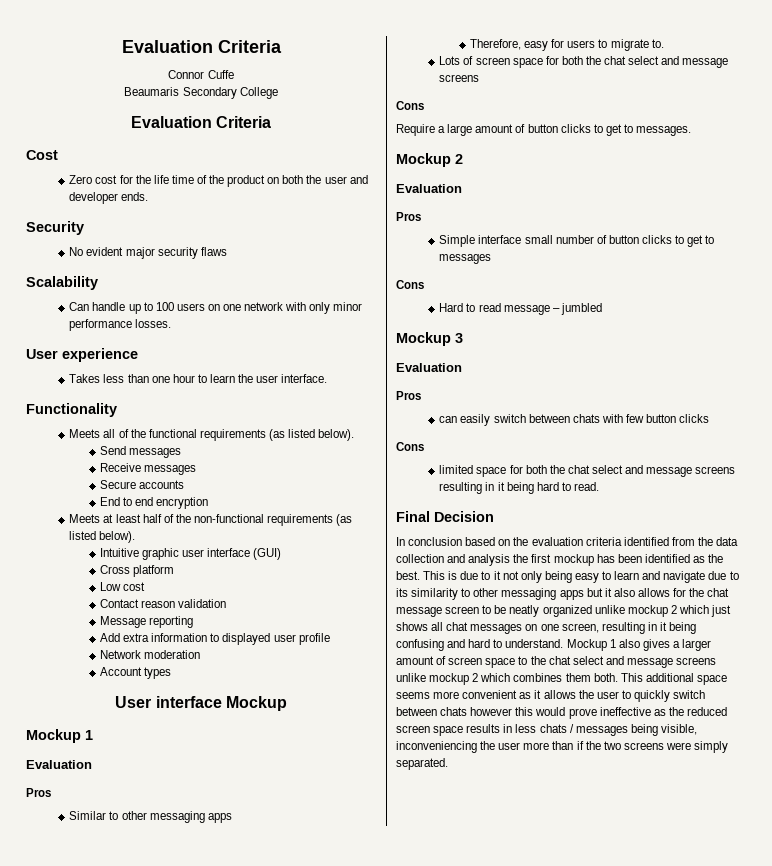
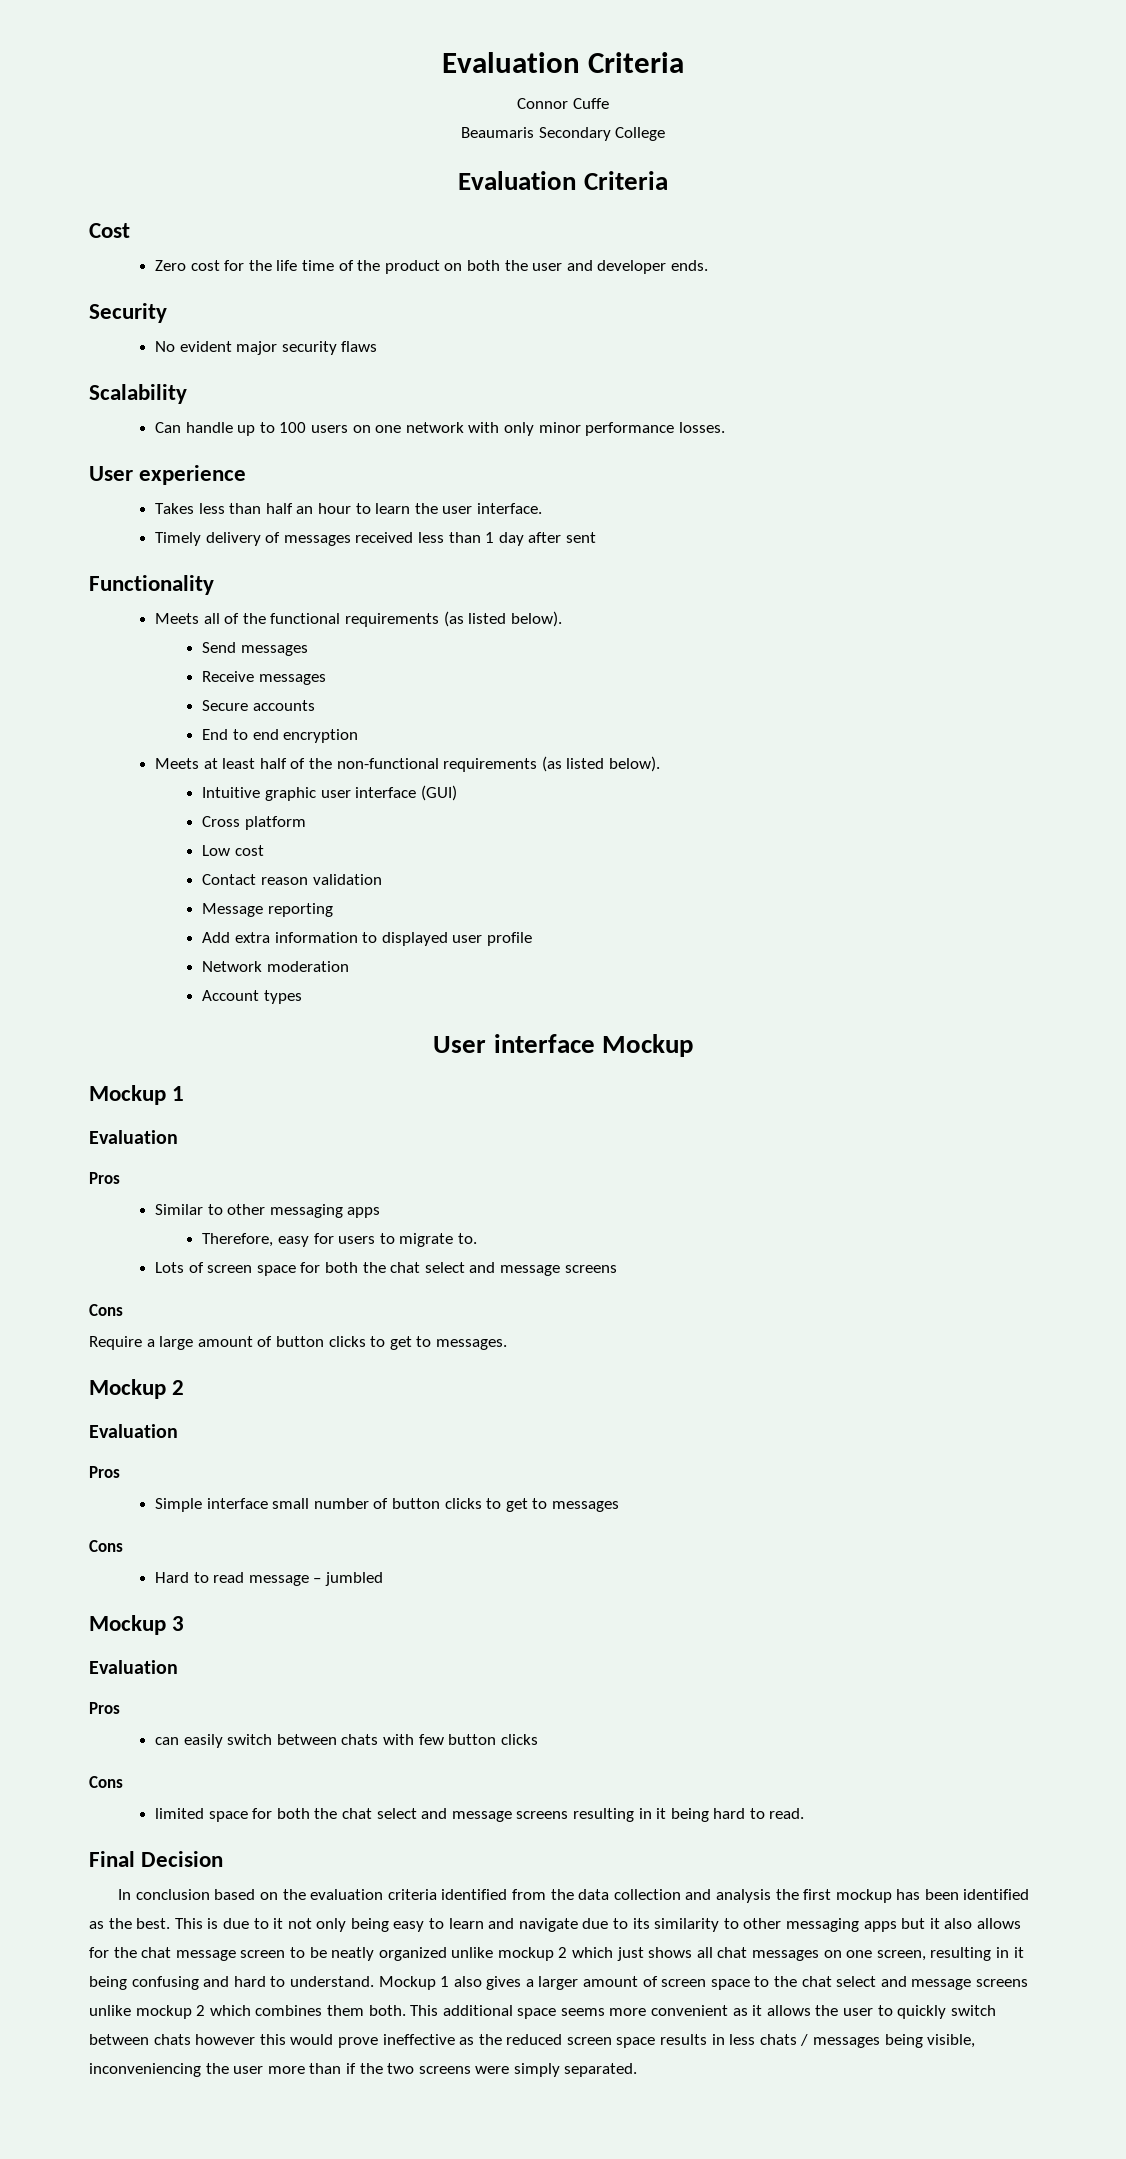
[151,376,170,383] one -> [265,503,314,514] half an
(328, 378) none -> [155,532,596,546] // Timely delivery of messages received less than 1 day after sent

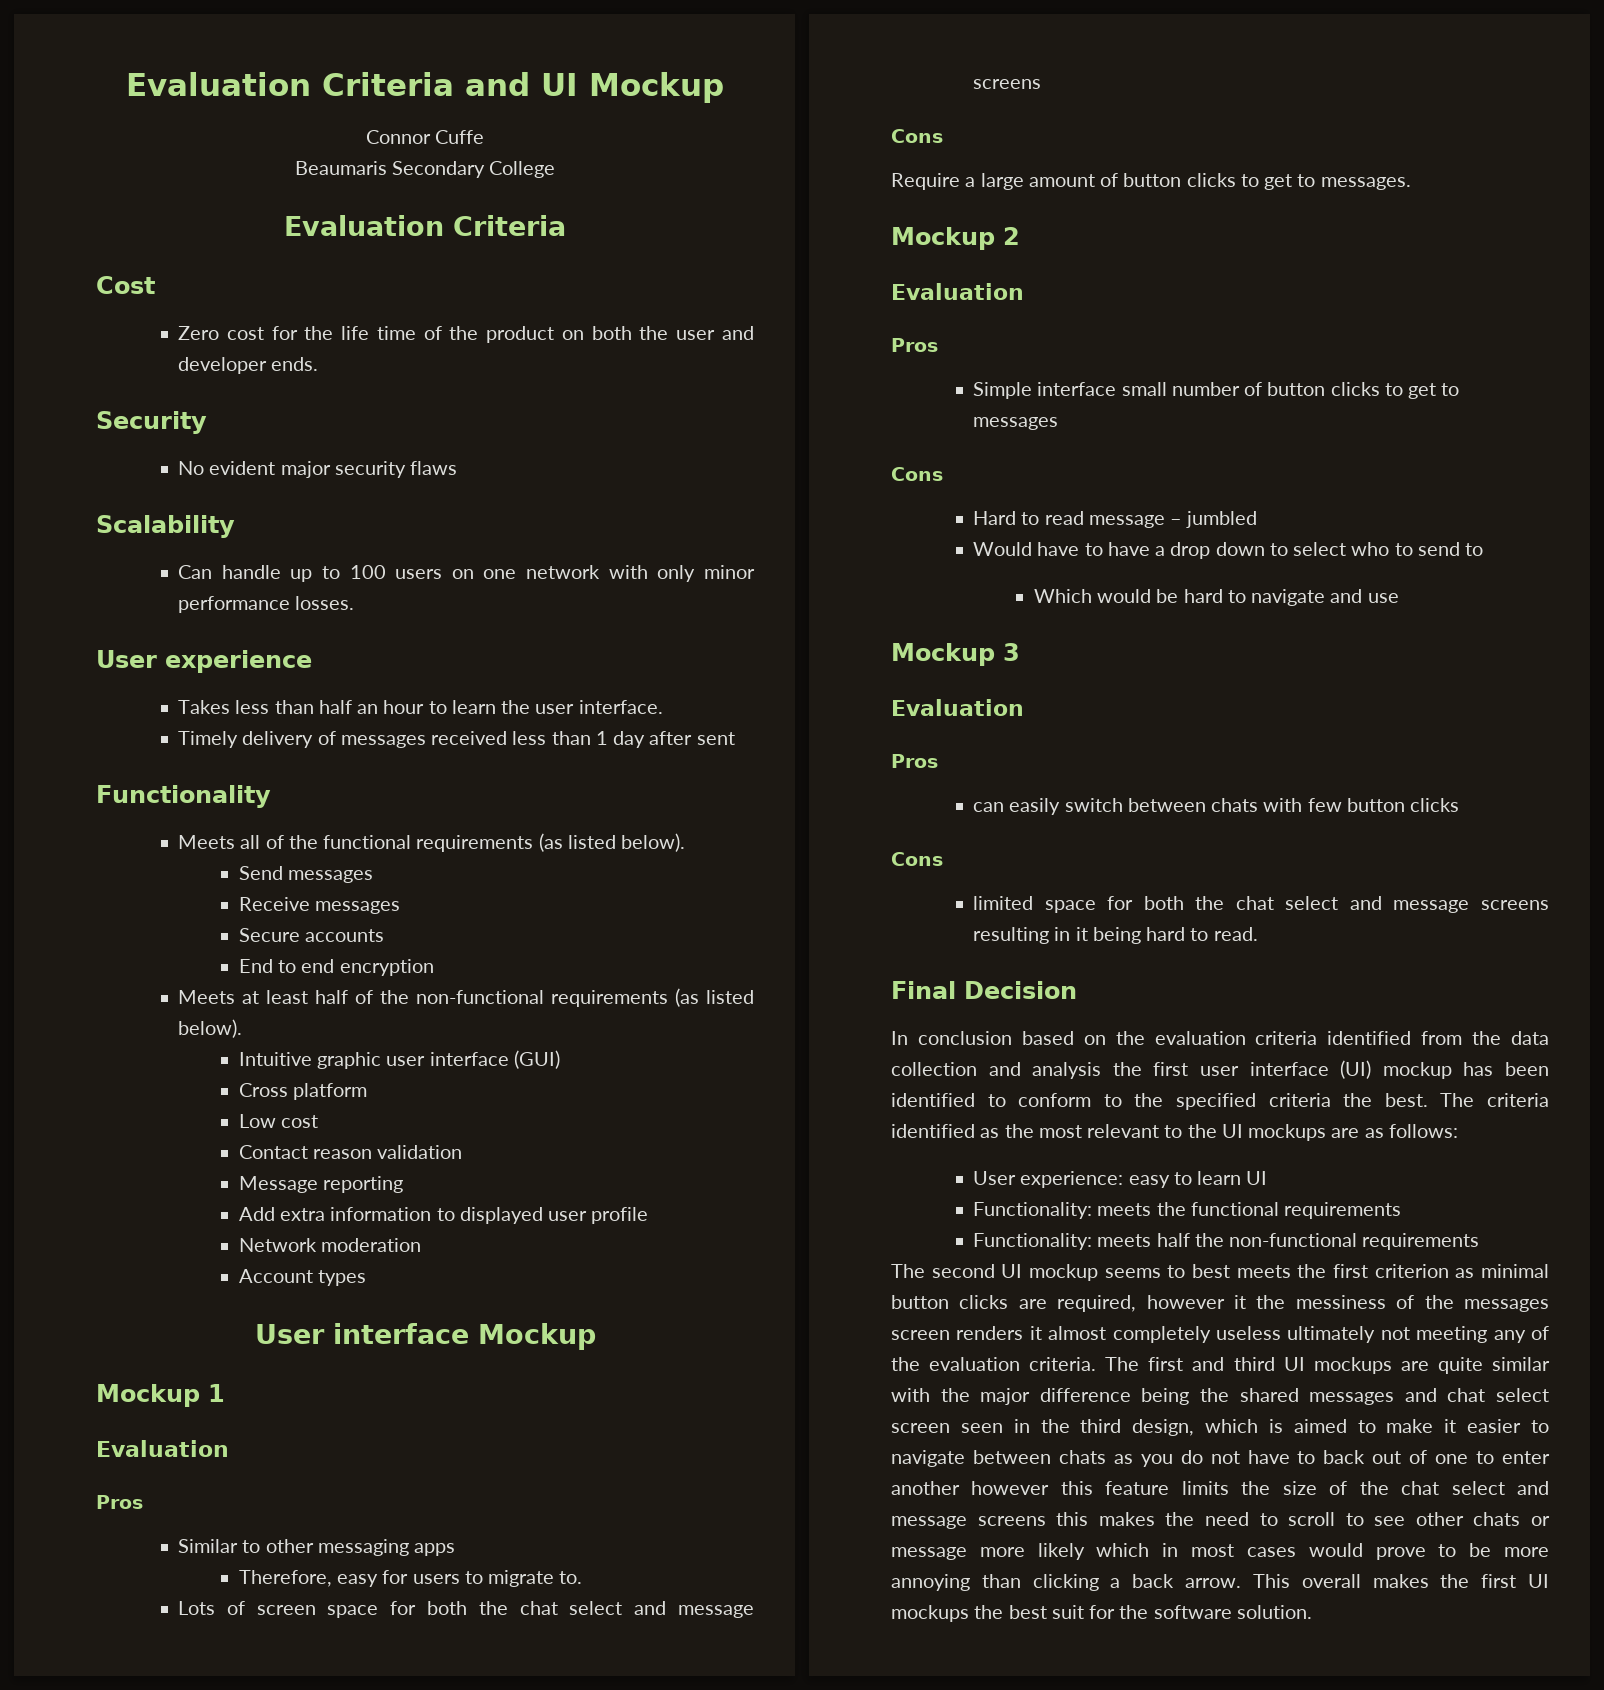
[441,52,685,73] Evaluation Criteria -> [126,72,724,103] Evaluation Criteria and UI Mockup
(383, 1579) none -> [973,542,1484,559] [1033,589,1399,606] // Would have to have a drop down to select who to send to // Which would be hard to navigate and use
(832, 1894) none -> [1200,1060,1372,1079] user interface (UI)
[89,1918,1021,1932] [89,1947,1024,1961] [89,1976,1028,1990] [89,2005,996,2019] [89,2034,976,2048] [89,2063,638,2077] as the best. This is due to it not only being easy to learn and navigate due to its similarity to other messaging apps but it also allows for the chat message screen to be neatly organized unlike mockup 2 which just shows all chat messages on one screen, resulting in it being confusing and hard to understand. Mockup 1 also gives a larger amount of screen space to the chat select and message screens unlike mockup 2 which combines them both. This additional space seems more convenient as it allows the user to quickly switch between chats however this would prove ineffective as the reduced screen space results in less chats / messages being visible, inconveniencing the user more than if the two screens were simply separated. -> [987,1093,1549,1110] [891,1124,1458,1141] [973,1171,1268,1188] [973,1202,1402,1219] [973,1233,1480,1250] [891,1264,1549,1281] [891,1295,1549,1312] [891,1326,1549,1343] [891,1357,1551,1374] [891,1388,1549,1405] [891,1419,1549,1436] [891,1450,1550,1467] [891,1481,1549,1495] [891,1512,1550,1529] [891,1543,1549,1560] [891,1574,1549,1591] [891,1605,1312,1622] to conform to the specified criteria the best. The criteria identified as the most relevant to the UI mockups are as follows: // User experience: easy to learn UI // Functionality: meets the functional requirements // Functionality: meets half the non-functional requirements // The second UI mockup seems to best meets the first criterion as minimal button clicks are required, however it the messiness of the messages screen renders it almost completely useless ultimately not meeting any of the evaluation criteria. The first and third UI mockups are quite similar with the major difference being the shared messages and chat select screen seen in the third design, which is aimed to make it easier to navigate between chats as you do not have to back out of one to enter another however this feature limits the size of the chat select and message screens this makes the need to scroll to see other chats or message more likely which in most cases would prove to be more annoying than clicking a back arrow. This overall makes the first UI mockups the best suit for the software solution.

